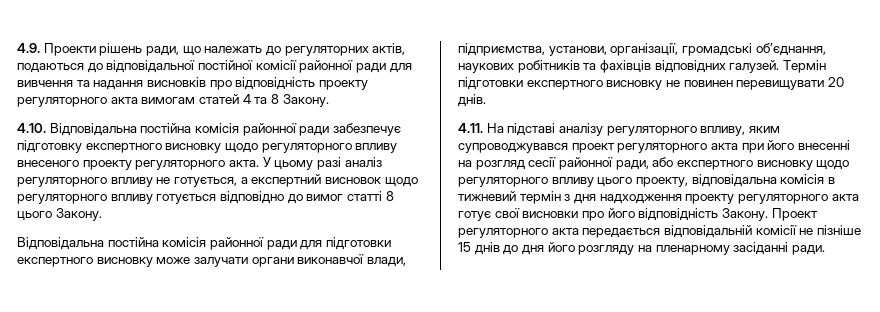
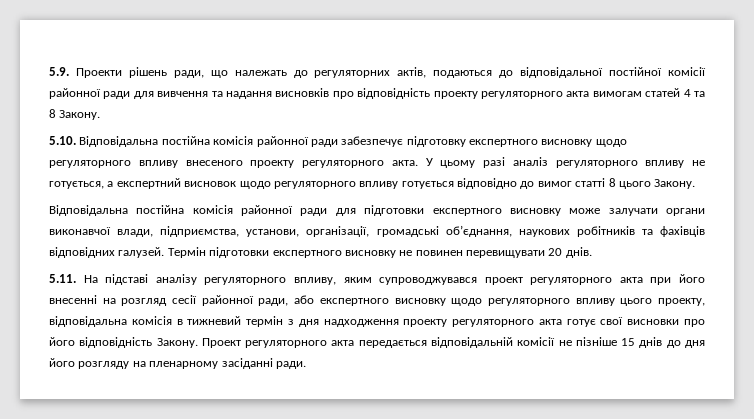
[17,43,40,53] 4.9. -> [49,67,69,76] 5.9.
[17,123,46,133] 4.10. -> [49,136,76,145] 5.10.
[458,123,483,133] 4.11. -> [49,274,76,283] 5.11.

